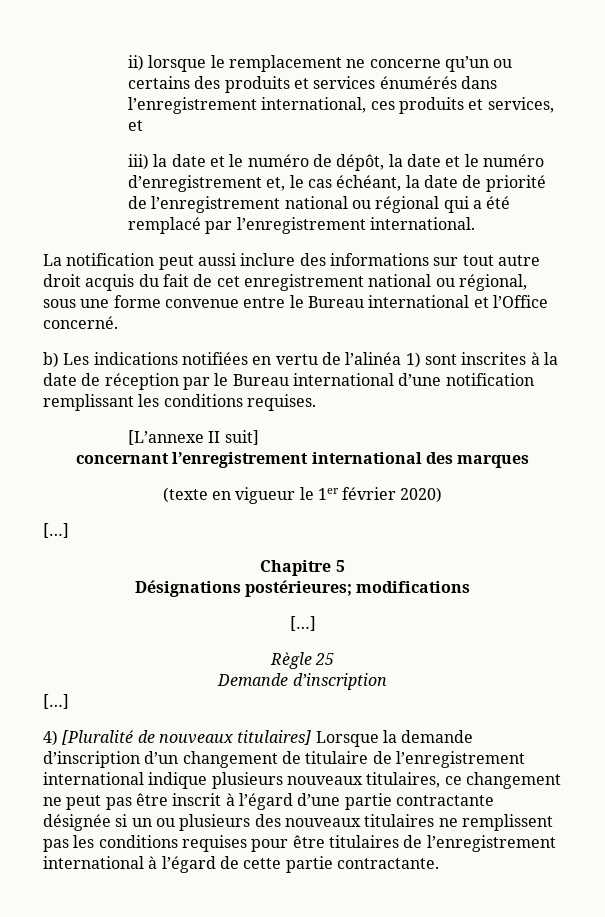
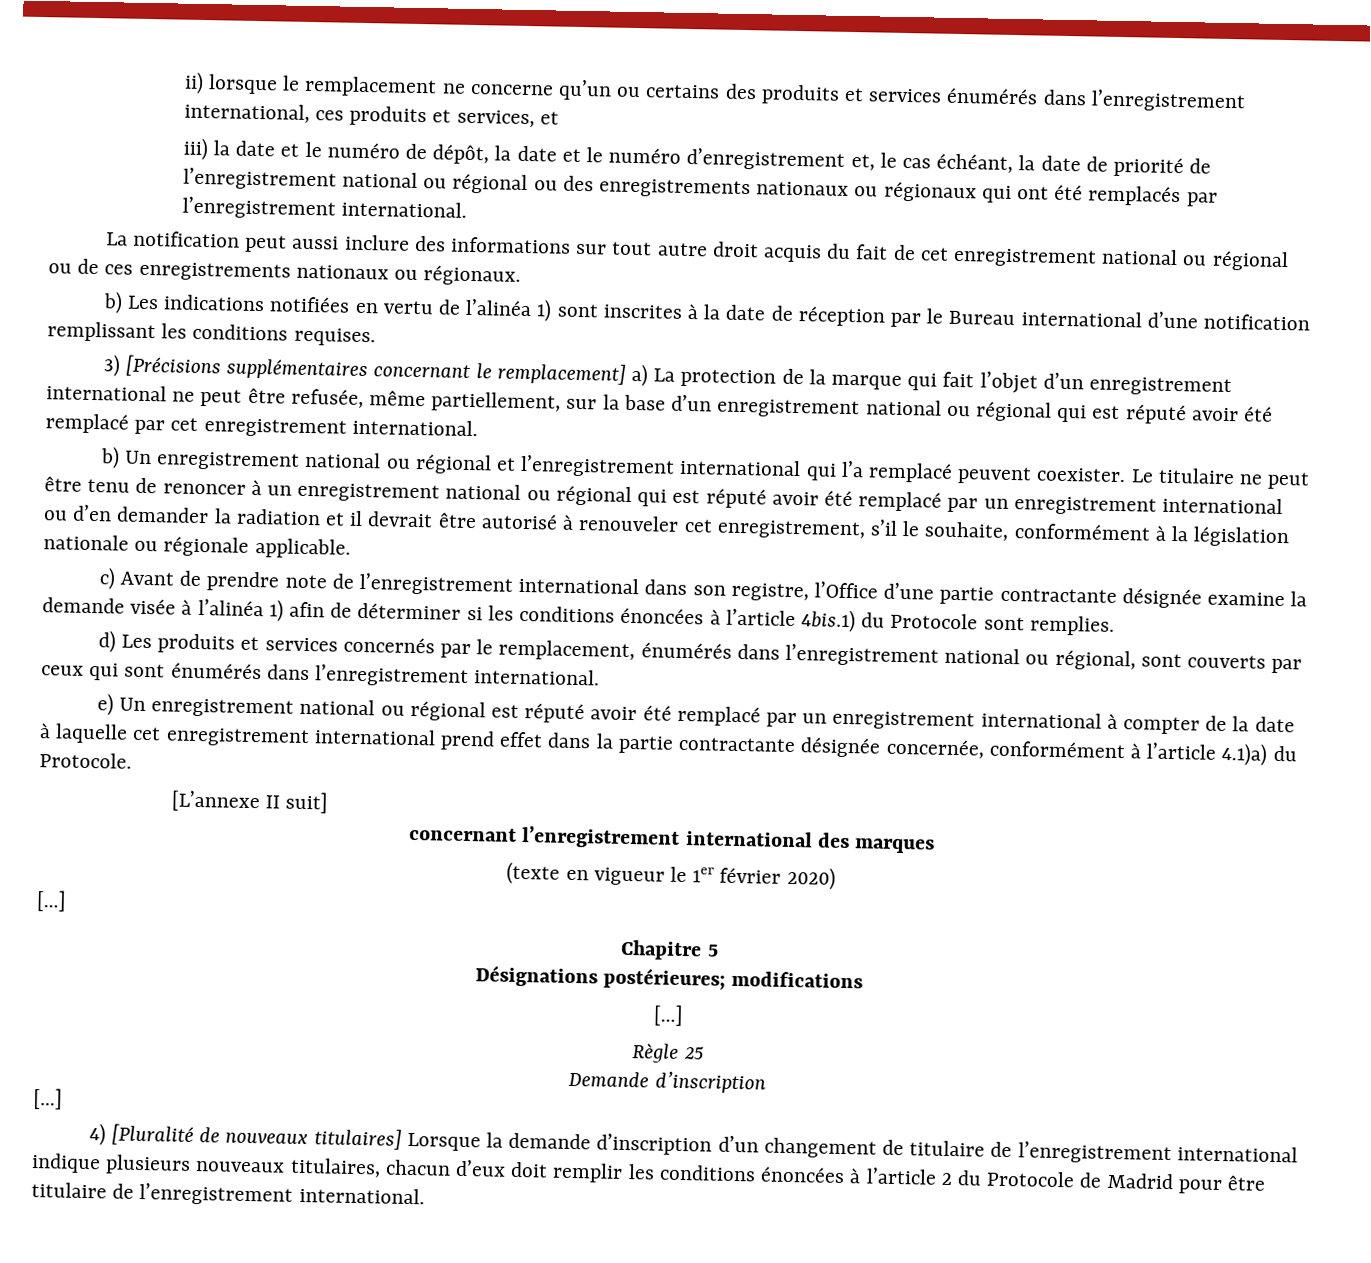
[443,196,511,213] [128,217,202,234] qui a été remplacé -> [533,175,1182,207] ou des enregistrements nationaux ou régionaux qui ont été remplacés
[458,274,527,291] [43,295,548,308] [43,316,118,329] régional, sous une forme convenue entre le Bureau international et l’Office concerné. -> [1211,250,1289,272] [48,258,522,286] régional ou de ces enregistrements nationaux ou régionaux.
(316, 402) none -> [102,354,1233,397] [46,384,1273,425] [45,413,478,438] [99,446,1311,490] [44,476,1283,516] [43,504,1291,548] [43,534,351,559] [98,567,1308,609] [42,597,1115,636] [97,630,1303,674] [41,662,601,688] [96,693,1295,735] [39,723,1297,766] [39,752,132,769] // 3) [Précisions supplémentaires concernant le remplacement] a) La protection de la marque qui fait l’objet d’un enregistrement international ne peut être refusée, même partiellement, sur la base d’un enregistrement national ou régional qui est réputé avoir été remplacé par cet enregistrement international. // b) Un enregistrement national ou régional et l’enregistrement international qui l’a remplacé peuvent coexister. Le titulaire ne peut être tenu de renoncer à un enregistrement national ou régional qui est réputé avoir été remplacé par un enregistrement international ou d’en demander la radiation et il devrait être autorisé à renouveler cet enregistrement, s’il le souhaite, conformément à la législation nationale ou régionale applicable. // c) Avant de prendre note de l’enregistrement international dans son registre, l’Office d’une partie contractante désignée examine la demande visée à l’alinéa 1) afin de déterminer si les conditions énoncées à l’article 4bis.1) du Protocole sont remplies. // d) Les produits et services concernés par le remplacement, énumérés dans l’enregistrement national ou régional, sont couverts par ceux qui sont énumérés dans l’enregistrement international. // e) Un enregistrement national ou régional est réputé avoir été remplacé par un enregistrement international à compter de la date à laquelle cet enregistrement international prend effet dans la partie contractante désignée concernée, conformément à l’article 4.1)a) du Protocole.
[444,772,561,789] [43,793,494,810] [43,814,553,831] [43,835,247,852] ce changement ne peut pas être inscrit à l’égard d’une partie contractante désignée si un ou plusieurs des nouveaux titulaires ne remplissent pas les conditions requises -> [384,1159,1174,1190] chacun d’eux doit remplir les conditions énoncées à l’article 2 du Protocole de Madrid
[328,835,556,852] [43,856,439,873] titulaires de l’enregistrement international à l’égard de cette partie contractante. -> [31,1181,425,1206] titulaire de l’enregistrement international.

